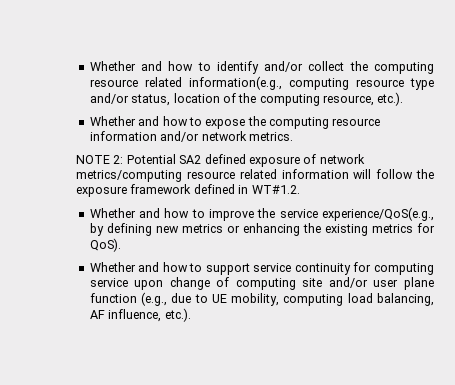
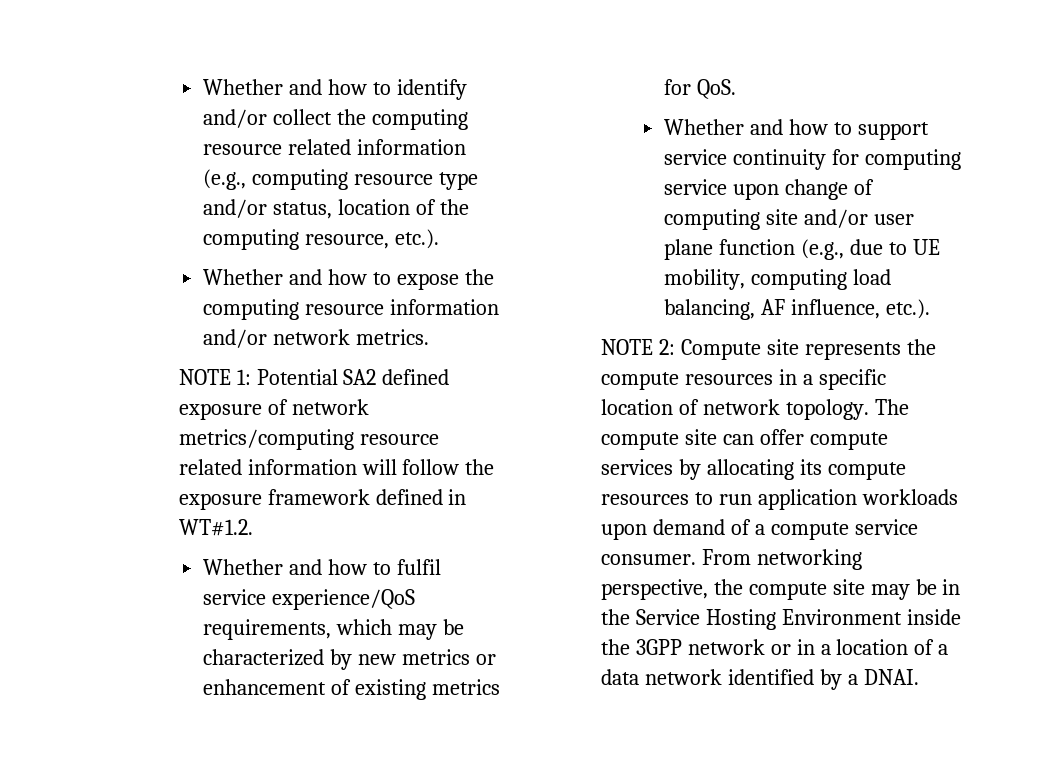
[188,76,282,90] information(e.g., -> [356,139,466,155] [202,169,246,190] information (e.g.,
[113,155,124,164] 2: -> [236,369,251,385] 1:
[209,207,435,221] [89,223,152,236] improve the service experience/QoS(e.g., by defining -> [396,559,441,575] [202,589,415,610] [202,619,464,640] [202,649,352,670] fulfil service experience/QoS requirements, which may be characterized by
[242,223,321,236] enhancing the -> [202,679,351,695] enhancement of
[89,238,121,252] QoS). -> [696,79,736,99] QoS.
(191, 315) none -> [600,339,936,360] [600,369,886,390] [600,399,909,420] [600,429,888,450] [600,459,906,480] [600,489,958,510] [600,519,918,540] [600,549,862,570] [600,579,961,600] [600,609,961,630] [600,639,949,655] [600,669,919,690] // NOTE 2: Compute site represents the compute resources in a specific location of network topology. The compute site can offer compute services by allocating its compute resources to run application workloads upon demand of a compute service consumer. From networking perspective, the compute site may be in the Service Hosting Environment inside the 3GPP network or in a location of a data network identified by a DNAI.

